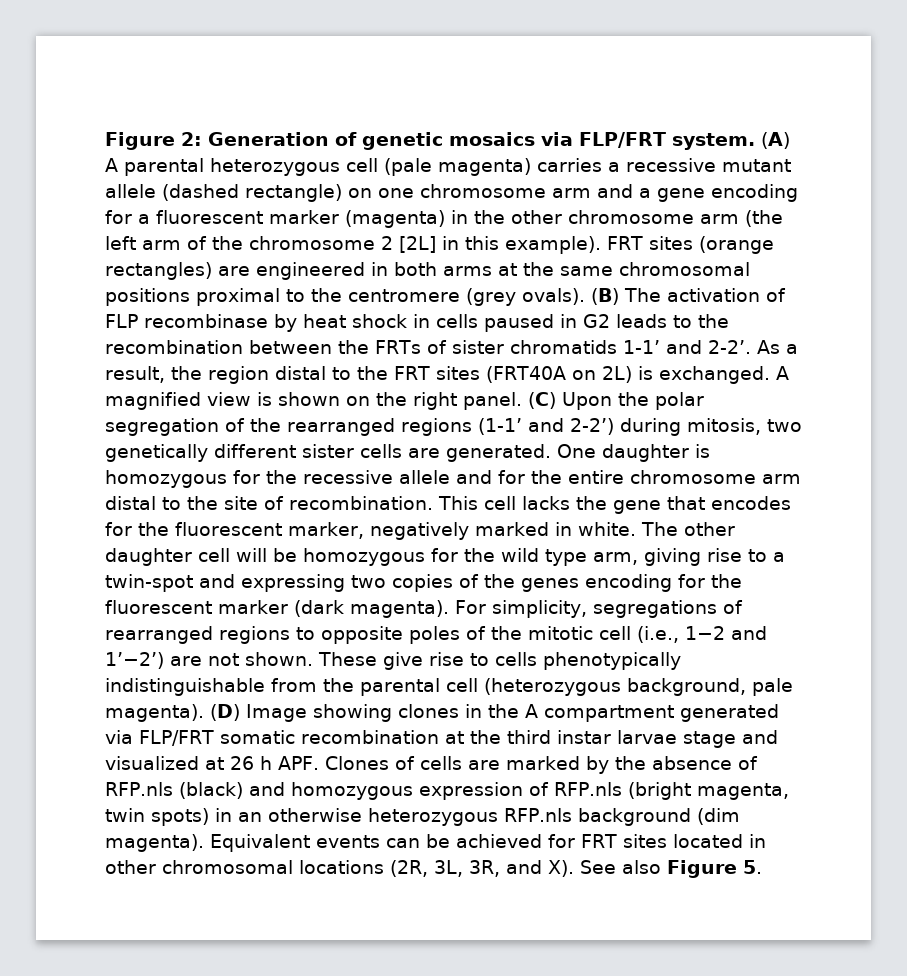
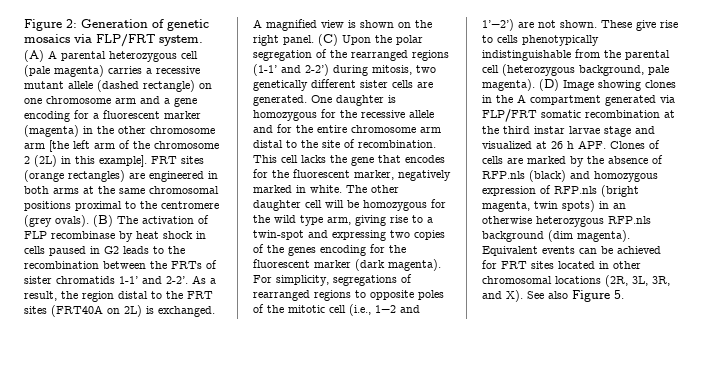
[744,210,783,227] (the -> [49,140,69,152] [the
[399,236,436,253] [2L] -> [34,155,57,167] (2L)
[505,236,601,254] example). -> [99,155,147,167] example].

